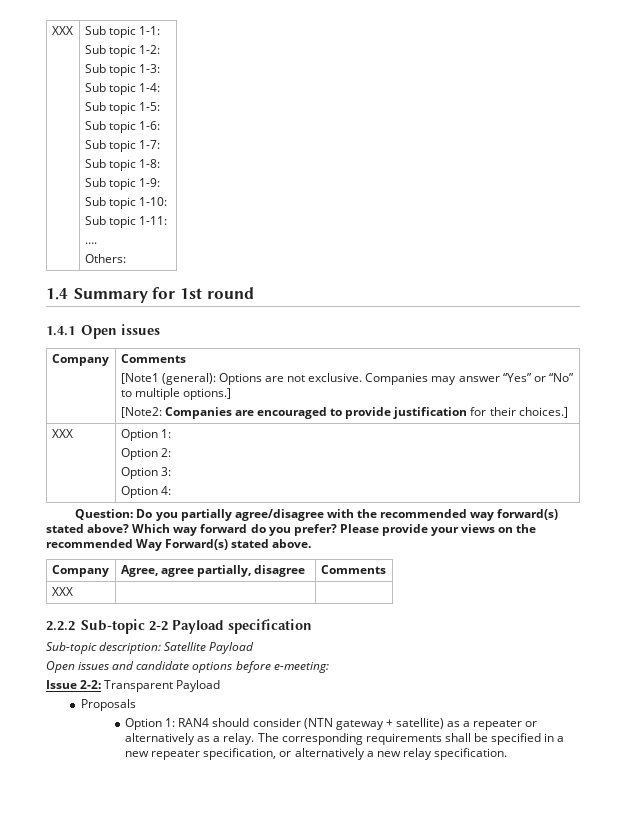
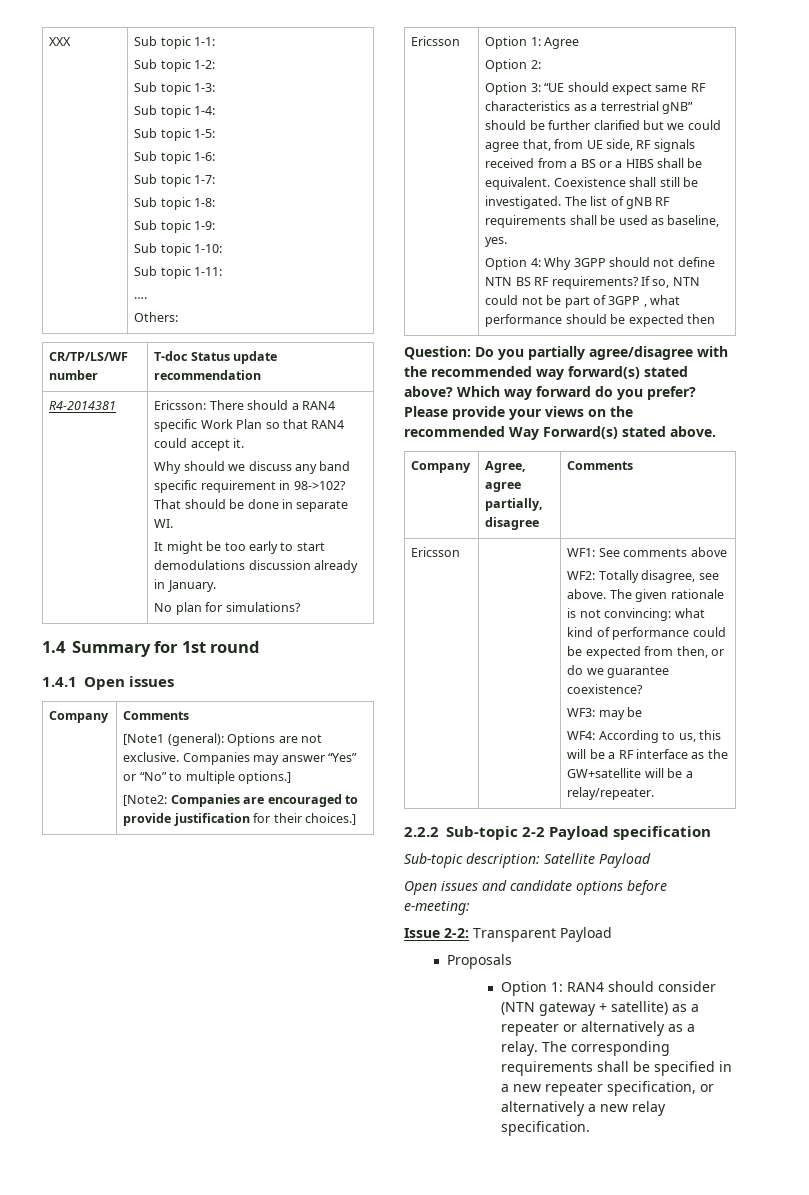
(126, 258) none -> [49,352,129,361] [49,370,99,380] [154,351,278,364] [154,370,262,380] [49,401,117,410] [154,400,335,410] [154,419,345,432] [154,438,245,451] [154,461,351,474] [154,480,346,493] [154,499,349,512] [154,519,174,528] [154,541,325,554] [154,560,359,573] [154,579,216,592] [154,602,301,615] // CR/TP/LS/WF number | T-doc Status update recommendation // R4-2014381 | Ericsson: There should a RAN4 specific Work Plan so that RAN4 could accept it. // Why should we discuss any band specific requirement in 98->102? That should be done in separate WI. // It might be too early to start demodulations discussion already in January. // No plan for simulations?
[51,429,73,438] [120,429,171,441] XXX | Option 1: -> [411,36,461,46] [485,36,580,49] Ericsson | Option 1: Agree
[120,486,171,498] // Option 4: -> [544,82,706,95] [485,101,693,114] [485,120,721,130] [485,139,695,152] [485,158,703,168] [485,177,698,190] [485,196,671,209] [485,215,720,228] [485,237,508,247] [485,257,715,270] [485,276,700,289] [485,295,681,308] [485,314,715,327] “UE should expect same RF characteristics as a terrestrial gNB” should be further clarified but we could agree that, from UE side, RF signals received from a BS or a HIBS shall be equivalent. Coexistence shall still be investigated. The list of gNB RF requirements shall be used as baseline, yes. // Option 4: Why 3GPP should not define NTN BS RF requirements? If so, NTN could not be part of 3GPP , what performance should be expected then
[51,587,73,596] XXX | | -> [411,547,461,557] [567,547,727,557] [567,570,719,583] [567,589,724,602] [567,608,705,621] [567,627,726,640] [567,646,724,659] [567,665,670,678] [567,684,644,694] [567,707,643,720] [567,730,721,743] [567,749,728,759] [567,768,693,778] [567,787,655,800] Ericsson | | WF1: See comments above // WF2: Totally disagree, see above. The given rationale is not convincing: what kind of performance could be expected from then, or do we guarantee coexistence? // WF3: may be // WF4: According to us, this will be a RF interface as the GW+satellite will be a relay/repeater.

